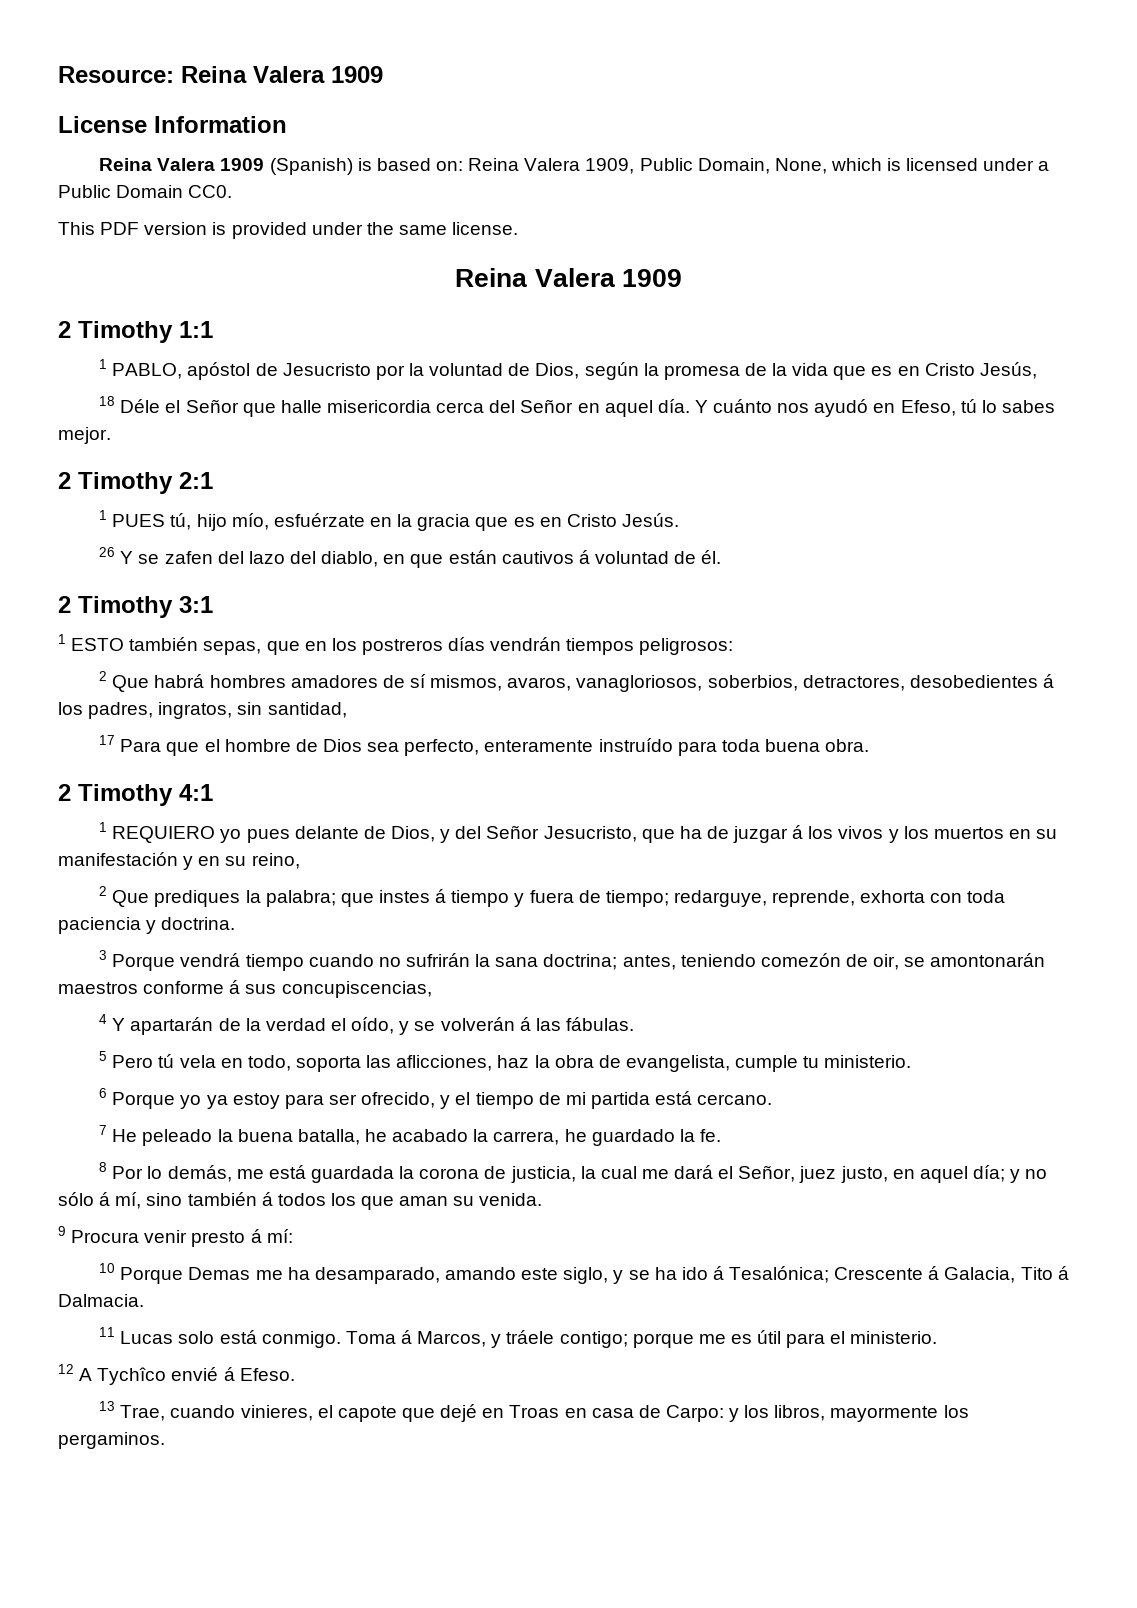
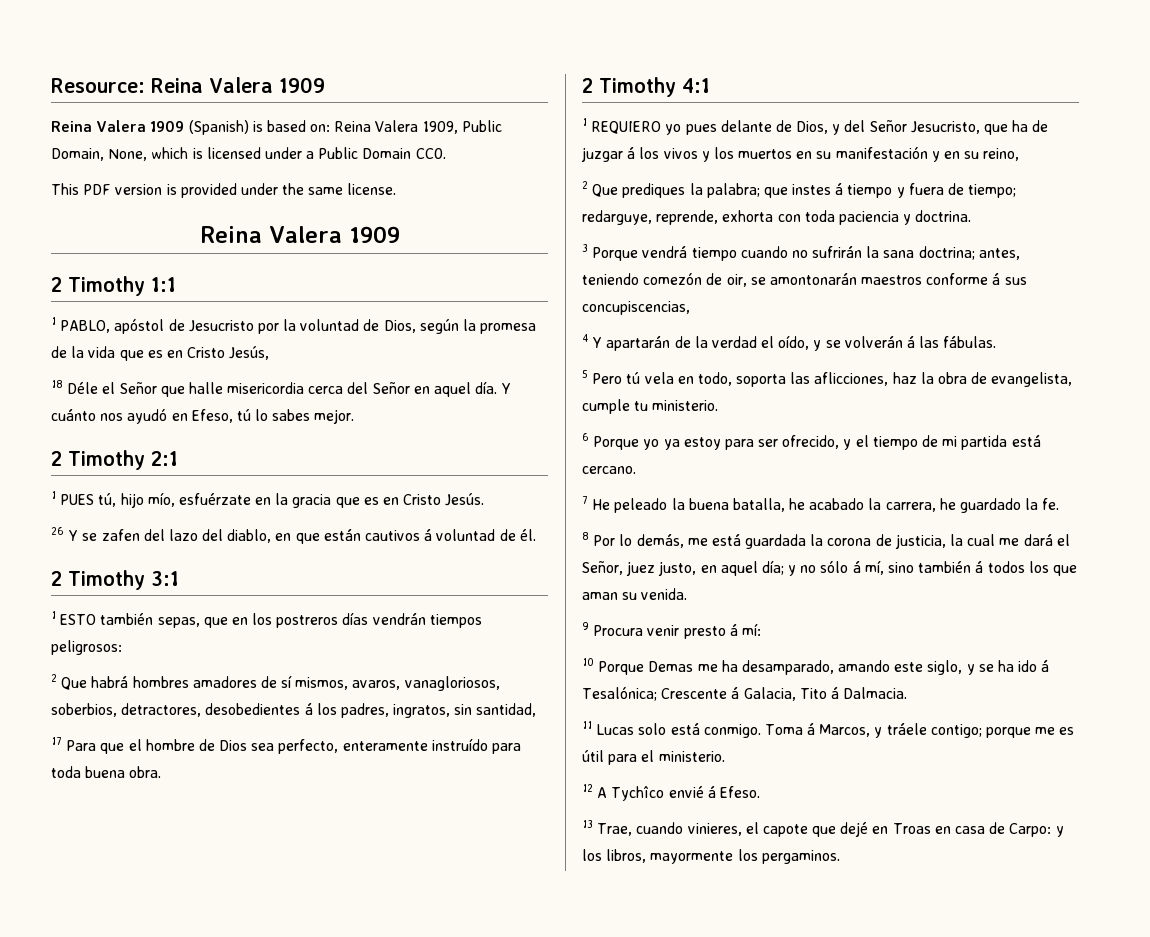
[58,116,287,133] // License Information -> (325, 85) none

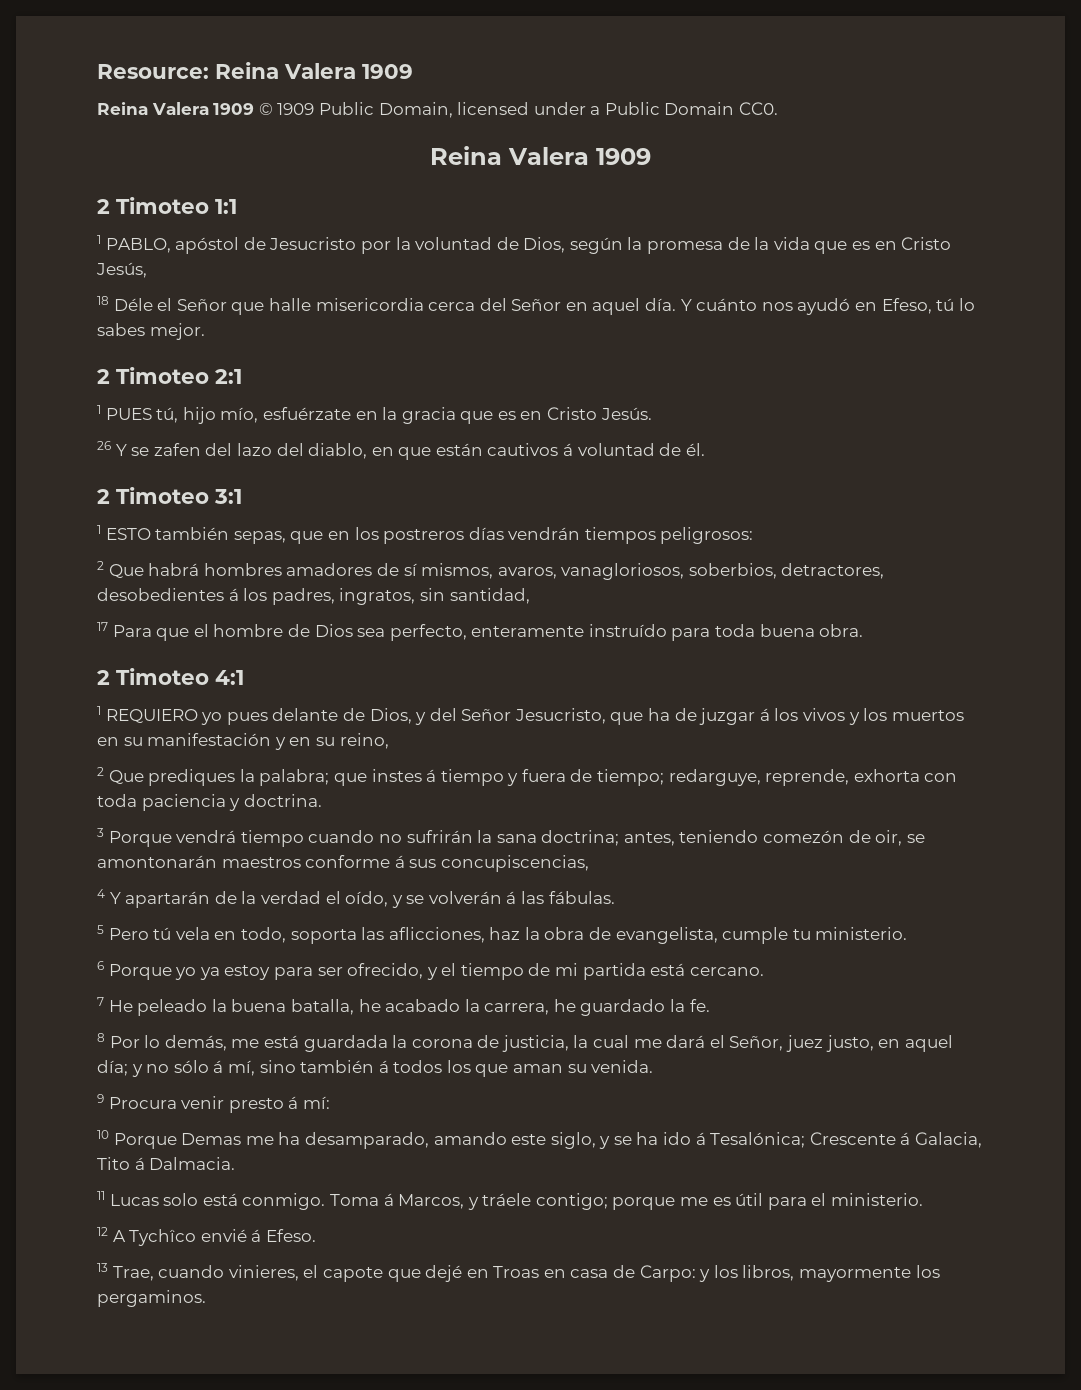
[188,120,502,135] [51,147,203,161] (Spanish) is based on: Reina Valera 1909, Public Domain, None, which is -> [258,102,453,118] © 1909 Public Domain,
[51,183,397,198] // This PDF version is provided under the same license. -> (779, 108) none
[68,276,145,296] Timothy -> [116,197,209,214] Timoteo
[68,450,145,470] Timothy -> [116,367,209,384] Timoteo
[68,570,145,590] Timothy -> [116,487,209,504] Timoteo
[599,77,676,97] Timothy -> [116,668,209,685] Timoteo

